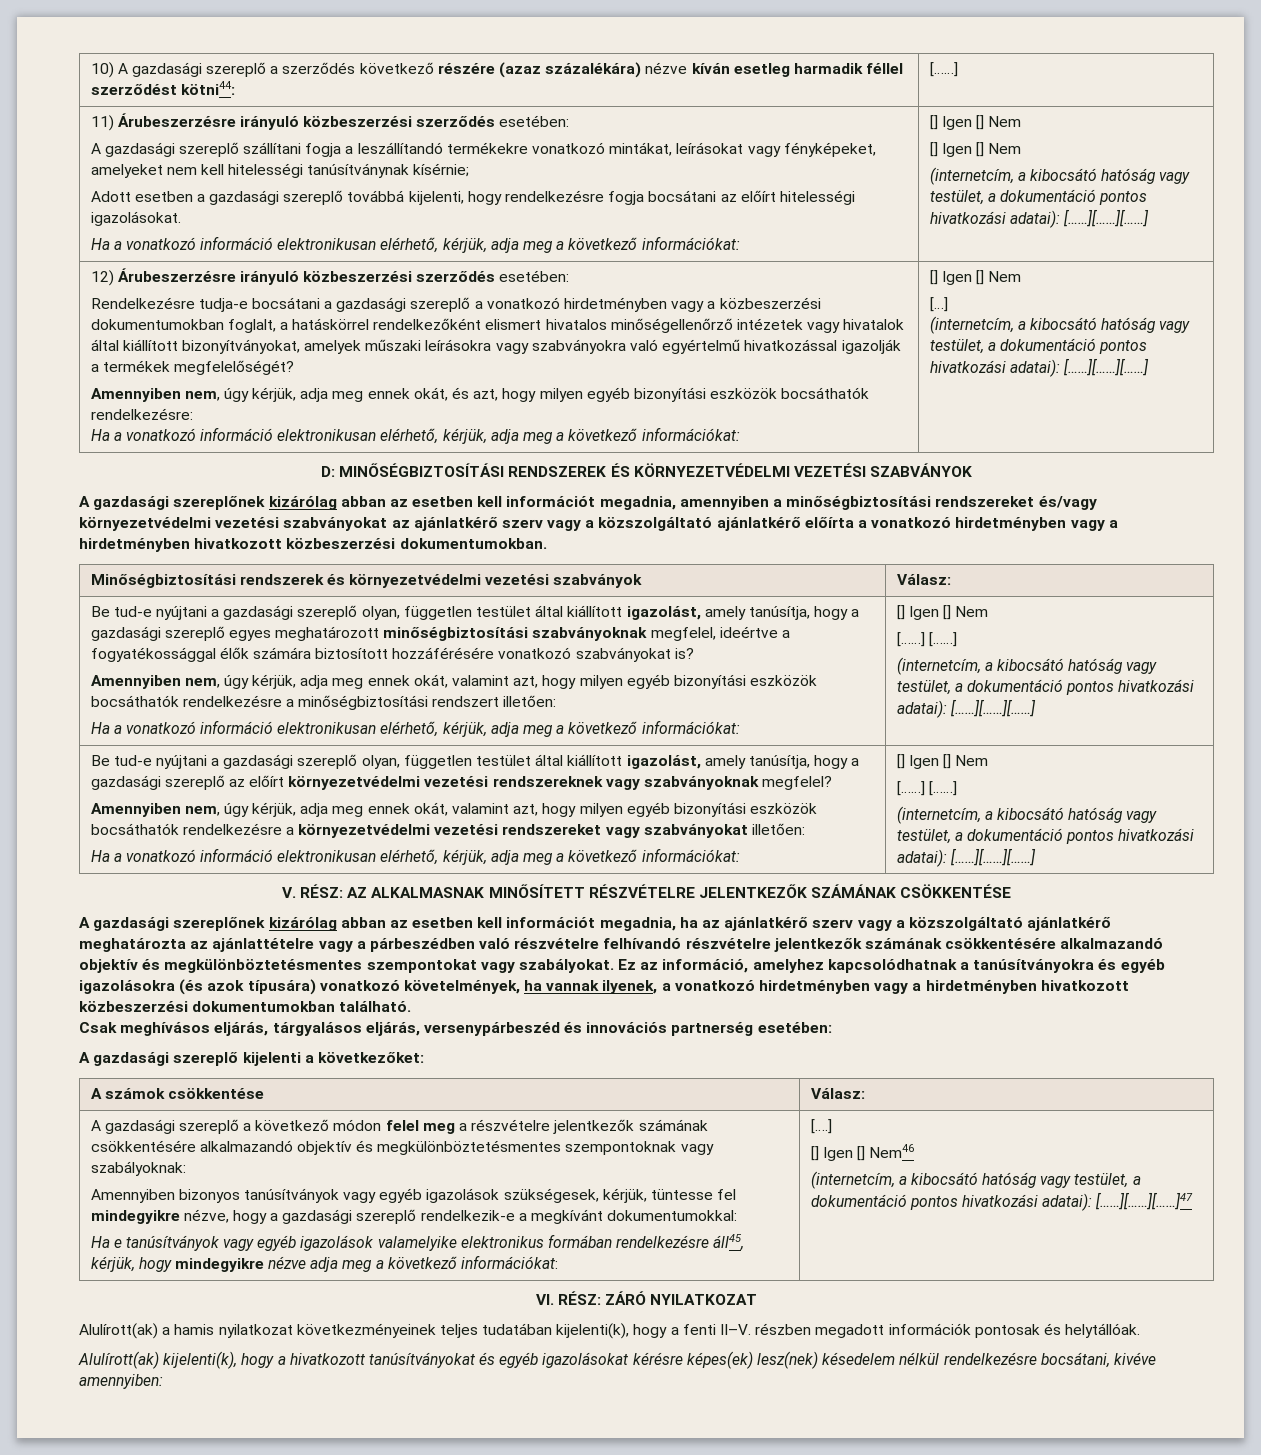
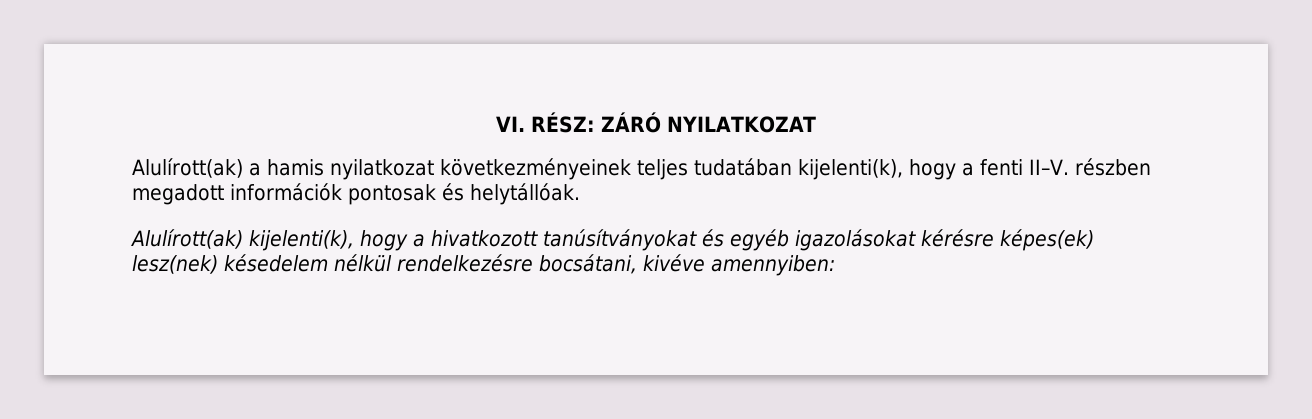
[90,62,904,78] [90,81,235,95] [929,62,958,77] [90,113,570,131] [90,142,876,157] [90,163,470,178] [90,190,855,205] [90,211,181,226] [90,236,740,253] [929,115,1022,130] [929,142,1022,157] [929,167,1191,185] [929,189,1148,205] [929,209,1149,228] [90,268,570,286] [90,297,821,312] [90,318,905,333] [90,339,901,354] [90,360,294,375] [90,387,870,402] [90,408,193,420] [90,427,740,444] [929,270,1022,285] [929,297,948,312] [929,316,1191,334] [929,338,1148,354] [929,358,1149,377] [320,463,973,477] [79,496,1097,510] [79,517,1118,531] [79,538,547,552] [90,574,643,588] [896,574,951,585] [90,605,860,620] [90,626,791,641] [90,647,694,662] [90,674,818,689] [90,695,557,710] [90,720,740,737] [896,605,989,620] [896,632,957,647] [896,657,1158,675] [896,679,1195,695] [896,699,1036,718] [90,754,860,769] [90,775,833,790] [90,802,818,817] [90,823,806,838] [90,848,740,865] [896,754,989,769] [896,781,957,796] [896,806,1158,824] [896,828,1195,844] [896,848,1036,867] [281,884,1012,898] [79,917,1112,931] [79,938,1164,952] [79,959,1165,973] [79,979,1129,995] [79,1001,412,1012] [79,1022,832,1036] [79,1052,424,1066] [90,1088,264,1099] [810,1088,865,1099] [90,1119,708,1134] [90,1140,714,1155] [90,1161,186,1176] [90,1188,737,1203] [90,1209,738,1224] [90,1234,745,1251] [90,1255,559,1272] [810,1119,832,1134] [810,1144,915,1161] [810,1171,1141,1189] [810,1192,1194,1211] 10) A gazdasági szereplő a szerződés következő részére (azaz százalékára) nézve kíván esetleg harmadik féllel szerződést kötni44: | [……] // 11) Árubeszerzésre irányuló közbeszerzési szerződés esetében: // A gazdasági szereplő szállítani fogja a leszállítandó termékekre vonatkozó mintákat, leírásokat vagy fényképeket, amelyeket nem kell hitelességi tanúsítványnak kísérnie; // Adott esetben a gazdasági szereplő továbbá kijelenti, hogy rendelkezésre fogja bocsátani az előírt hitelességi igazolásokat. // Ha a vonatkozó információ elektronikusan elérhető, kérjük, adja meg a következő információkat: | [] Igen [] Nem // [] Igen [] Nem // (internetcím, a kibocsátó hatóság vagy testület, a dokumentáció pontos hivatkozási adatai): [……][……][……] // 12) Árubeszerzésre irányuló közbeszerzési szerződés esetében: // Rendelkezésre tudja-e bocsátani a gazdasági szereplő a vonatkozó hirdetményben vagy a közbeszerzési dokumentumokban foglalt, a hatáskörrel rendelkezőként elismert hivatalos minőségellenőrző intézetek vagy hivatalok által kiállított bizonyítványokat, amelyek műszaki leírásokra vagy szabványokra való egyértelmű hivatkozással igazolják a termékek megfelelőségét? // Amennyiben nem, úgy kérjük, adja meg ennek okát, és azt, hogy milyen egyéb bizonyítási eszközök bocsáthatók rendelkezésre: // Ha a vonatkozó információ elektronikusan elérhető, kérjük, adja meg a következő információkat: | [] Igen [] Nem // […] // (internetcím, a kibocsátó hatóság vagy testület, a dokumentáció pontos hivatkozási adatai): [……][……][……] // D: MINŐSÉGBIZTOSÍTÁSI RENDSZEREK ÉS KÖRNYEZETVÉDELMI VEZETÉSI SZABVÁNYOK // A gazdasági szereplőnek kizárólag abban az esetben kell információt megadnia, amennyiben a minőségbiztosítási rendszereket és/vagy környezetvédelmi vezetési szabványokat az ajánlatkérő szerv vagy a közszolgáltató ajánlatkérő előírta a vonatkozó hirdetményben vagy a hirdetményben hivatkozott közbeszerzési dokumentumokban. // Minőségbiztosítási rendszerek és környezetvédelmi vezetési szabványok | Válasz: // Be tud-e nyújtani a gazdasági szereplő olyan, független testület által kiállított igazolást, amely tanúsítja, hogy a gazdasági szereplő egyes meghatározott minőségbiztosítási szabványoknak megfelel, ideértve a fogyatékossággal élők számára biztosított hozzáférésére vonatkozó szabványokat is? // Amennyiben nem, úgy kérjük, adja meg ennek okát, valamint azt, hogy milyen egyéb bizonyítási eszközök bocsáthatók rendelkezésre a minőségbiztosítási rendszert illetően: // Ha a vonatkozó információ elektronikusan elérhető, kérjük, adja meg a következő információkat: | [] Igen [] Nem // [……] [……] // (internetcím, a kibocsátó hatóság vagy testület, a dokumentáció pontos hivatkozási adatai): [……][……][……] // Be tud-e nyújtani a gazdasági szereplő olyan, független testület által kiállított igazolást, amely tanúsítja, hogy a gazdasági szereplő az előírt környezetvédelmi vezetési rendszereknek vagy szabványoknak megfelel? // Amennyiben nem, úgy kérjük, adja meg ennek okát, valamint azt, hogy milyen egyéb bizonyítási eszközök bocsáthatók rendelkezésre a környezetvédelmi vezetési rendszereket vagy szabványokat illetően: // Ha a vonatkozó információ elektronikusan elérhető, kérjük, adja meg a következő információkat: | [] Igen [] Nem // [……] [……] // (internetcím, a kibocsátó hatóság vagy testület, a dokumentáció pontos hivatkozási adatai): [……][……][……] // V. RÉSZ: AZ ALKALMASNAK MINŐSÍTETT RÉSZVÉTELRE JELENTKEZŐK SZÁMÁNAK CSÖKKENTÉSE // A gazdasági szereplőnek kizárólag abban az esetben kell információt megadnia, ha az ajánlatkérő szerv vagy a közszolgáltató ajánlatkérő meghatározta az ajánlattételre vagy a párbeszédben való részvételre felhívandó részvételre jelentkezők számának csökkentésére alkalmazandó objektív és megkülönböztetésmentes szempontokat vagy szabályokat. Ez az információ, amelyhez kapcsolódhatnak a tanúsítványokra és egyéb igazolásokra (és azok típusára) vonatkozó követelmények, ha vannak ilyenek, a vonatkozó hirdetményben vagy a hirdetményben hivatkozott közbeszerzési dokumentumokban található. // Csak meghívásos eljárás, tárgyalásos eljárás, versenypárbeszéd és innovációs partnerség esetében: // A gazdasági szereplő kijelenti a következőket: // A számok csökkentése | Válasz: // A gazdasági szereplő a következő módon felel meg a részvételre jelentkezők számának csökkentésére alkalmazandó objektív és megkülönböztetésmentes szempontoknak vagy szabályoknak: // Amennyiben bizonyos tanúsítványok vagy egyéb igazolások szükségesek, kérjük, tüntesse fel mindegyikre nézve, hogy a gazdasági szereplő rendelkezik-e a megkívánt dokumentumokkal: // Ha e tanúsítványok vagy egyéb igazolások valamelyike elektronikus formában rendelkezésre áll45, kérjük, hogy mindegyikre nézve adja meg a következő információkat: | [….] // [] Igen [] Nem46 // (internetcím, a kibocsátó hatóság vagy testület, a dokumentáció pontos hivatkozási adatai): [……][……][……]47 // -> (495, 124) none

